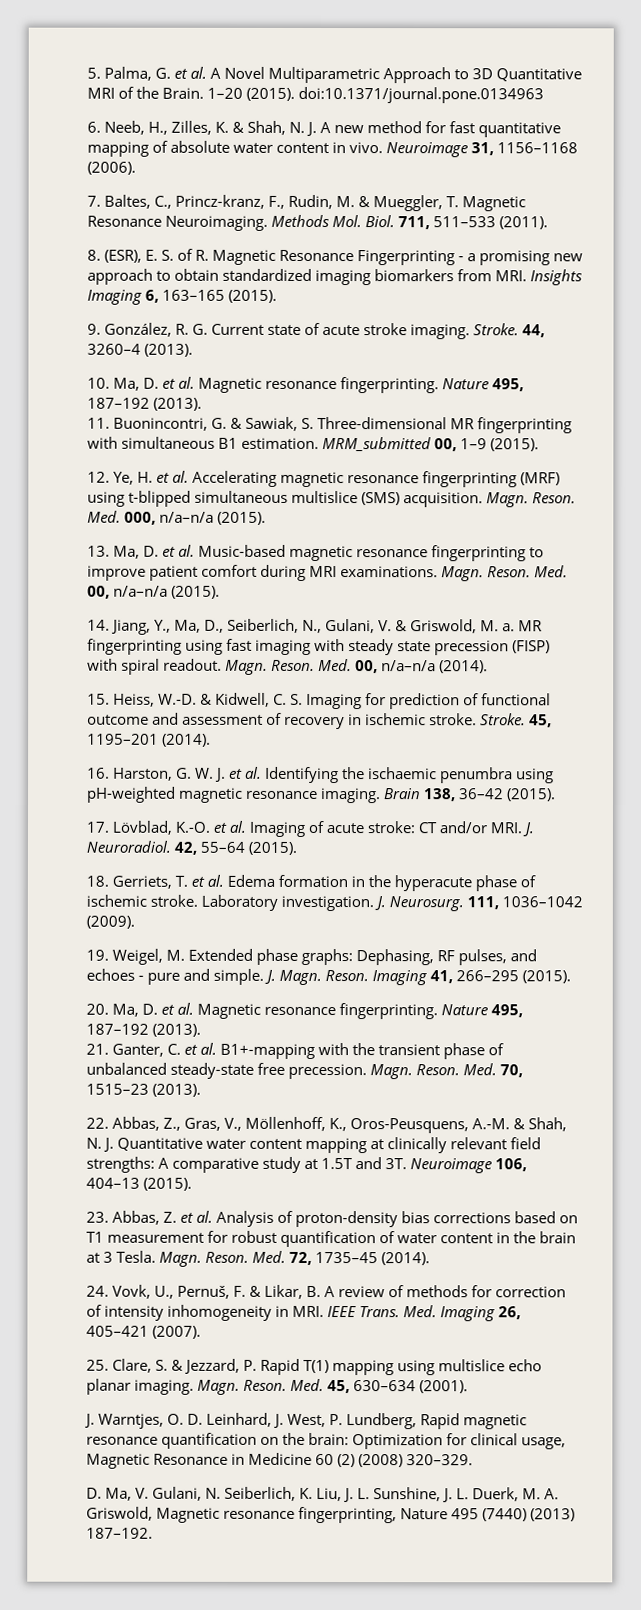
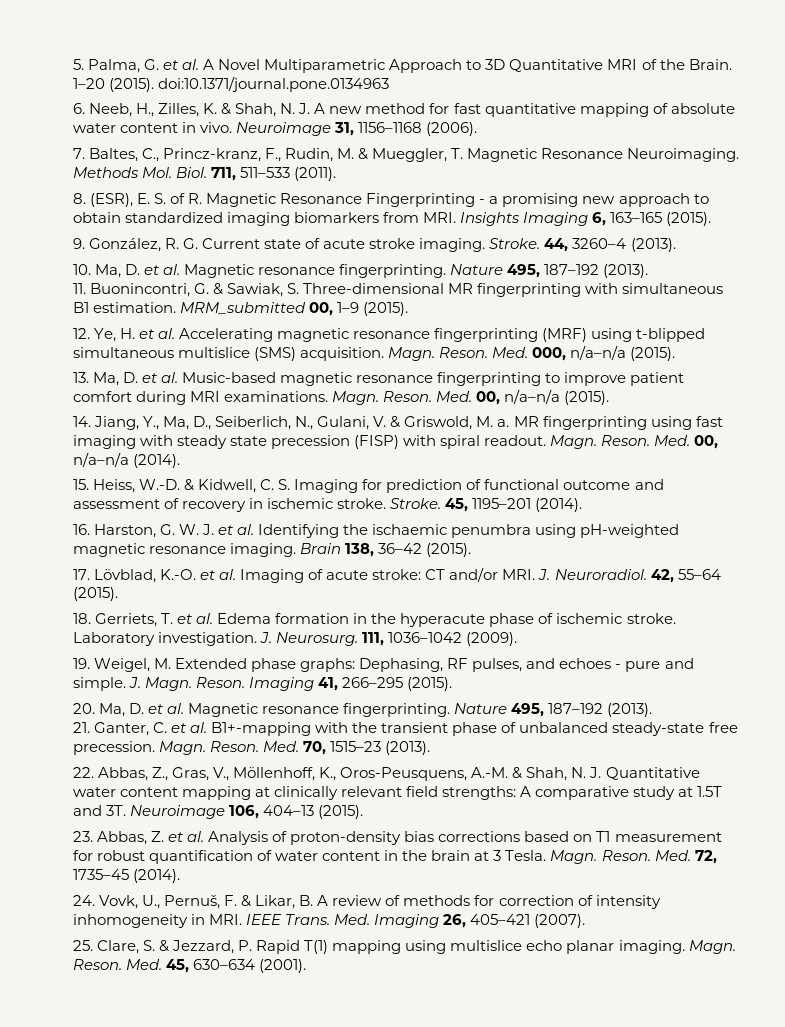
[83,1412,528,1430] [85,1432,566,1450] [85,1452,473,1469] [85,1486,560,1503] [85,1506,575,1524] [85,1527,153,1539] // J. Warntjes, O. D. Leinhard, J. West, P. Lundberg, Rapid magnetic resonance quantification on the brain: Optimization for clinical usage, Magnetic Resonance in Medicine 60 (2) (2008) 320–329. // D. Ma, V. Gulani, N. Seiberlich, K. Liu, J. L. Sunshine, J. L. Duerk, M. A. Griswold, Magnetic resonance fingerprinting, Nature 495 (7440) (2013) 187–192. -> (307, 966) none

